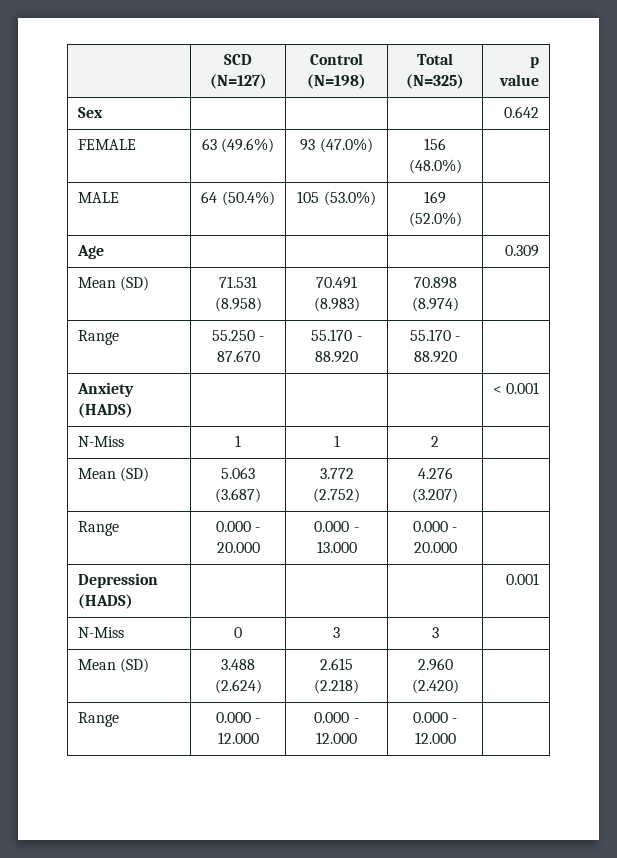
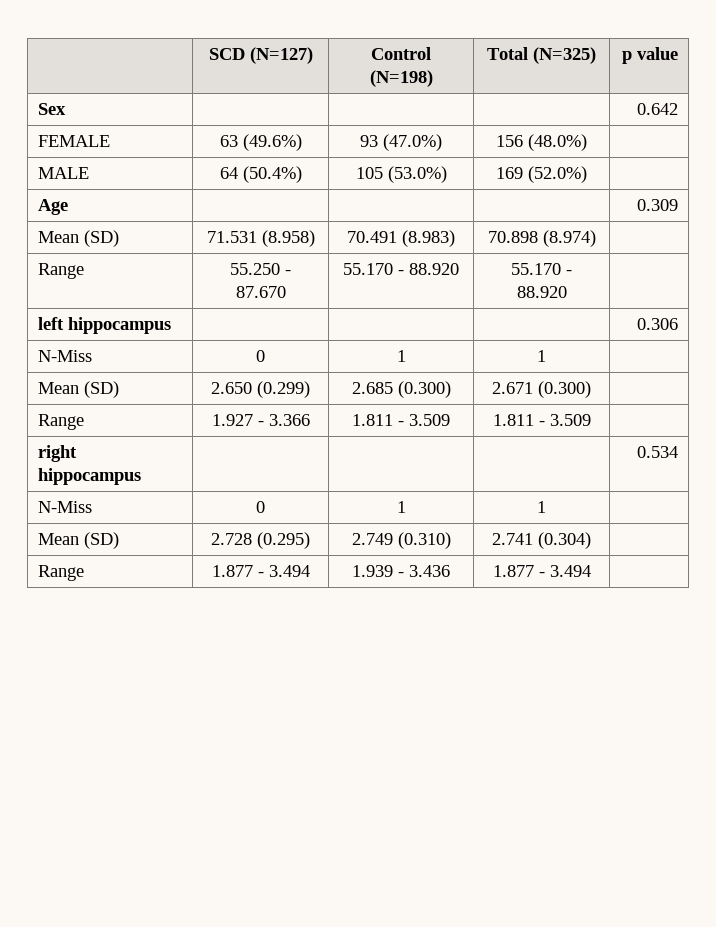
[76,382,134,397] [77,403,133,418] [492,382,540,394] [77,436,124,447] [235,435,241,447] [333,435,340,447] [431,436,439,447] [77,467,150,482] [221,467,255,479] [215,488,261,503] [319,468,354,479] [313,488,360,503] [417,467,453,479] [412,488,458,503] [77,521,119,536] [215,521,261,532] [216,542,260,553] [314,521,359,532] [316,541,357,553] [412,521,458,532] [413,542,457,553] [77,573,158,588] [77,594,133,609] [506,573,540,585] [77,627,124,638] [234,627,242,638] [333,627,340,638] [431,627,439,638] [77,658,150,673] [221,659,255,670] [214,679,262,694] [320,658,353,670] [314,679,359,694] [417,658,453,671] [411,679,459,694] [77,712,119,727] [215,712,261,723] [217,732,259,744] [314,712,359,723] [316,732,357,744] [412,712,458,723] [414,732,456,744] Anxiety (HADS) | | | | < 0.001 // N-Miss | 1 | 1 | 2 | // Mean (SD) | 5.063 (3.687) | 3.772 (2.752) | 4.276 (3.207) | // Range | 0.000 - 20.000 | 0.000 - 13.000 | 0.000 - 20.000 | // Depression (HADS) | | | | 0.001 // N-Miss | 0 | 3 | 3 | // Mean (SD) | 3.488 (2.624) | 2.615 (2.218) | 2.960 (2.420) | // Range | 0.000 - 12.000 | 0.000 - 12.000 | 0.000 - 12.000 -> [37,317,171,334] [637,318,679,330] [37,350,92,362] [256,350,265,362] [396,350,406,362] [537,350,546,362] [37,381,119,398] [211,381,310,398] [351,381,451,398] [492,381,591,398] [37,414,84,430] [211,414,310,426] [352,414,450,426] [492,414,591,426] [37,445,77,462] [37,468,141,485] [637,446,679,458] [37,501,92,513] [256,501,265,513] [396,501,406,513] [537,501,546,513] [37,532,119,549] [211,532,310,549] [351,532,451,549] [492,532,591,549] [37,565,84,581] [211,565,310,577] [352,565,450,577] [492,565,591,577] left hippocampus | | | | 0.306 // N-Miss | 0 | 1 | 1 | // Mean (SD) | 2.650 (0.299) | 2.685 (0.300) | 2.671 (0.300) | // Range | 1.927 - 3.366 | 1.811 - 3.509 | 1.811 - 3.509 | // right hippocampus | | | | 0.534 // N-Miss | 0 | 1 | 1 | // Mean (SD) | 2.728 (0.295) | 2.749 (0.310) | 2.741 (0.304) | // Range | 1.877 - 3.494 | 1.939 - 3.436 | 1.877 - 3.494

